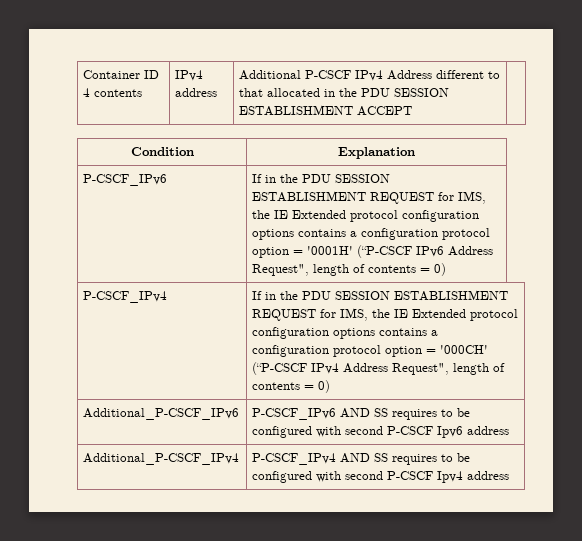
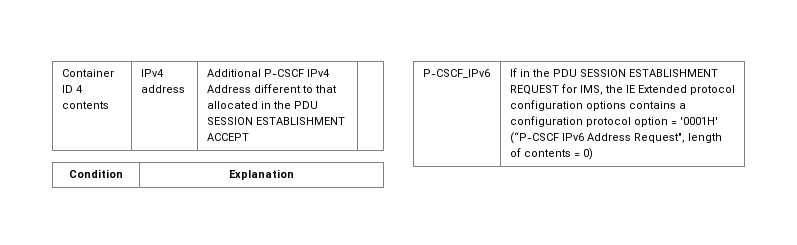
[83,291,168,303] [252,290,509,301] [252,308,519,321] [252,327,439,339] [252,345,489,357] [252,362,506,375] [252,380,331,393] [83,408,240,420] [252,408,471,420] [252,426,510,438] [83,453,240,465] [252,453,471,465] [252,471,510,483] // P-CSCF_IPv4 | If in the PDU SESSION ESTABLISHMENT REQUEST for IMS, the IE Extended protocol configuration options contains a configuration protocol option = '000CH' (“P-CSCF IPv4 Address Request", length of contents = 0) // Additional_P-CSCF_IPv6 | P-CSCF_IPv6 AND SS requires to be configured with second P-CSCF Ipv6 address // Additional_P-CSCF_IPv4 | P-CSCF_IPv4 AND SS requires to be configured with second P-CSCF Ipv4 address -> (593, 154) none

